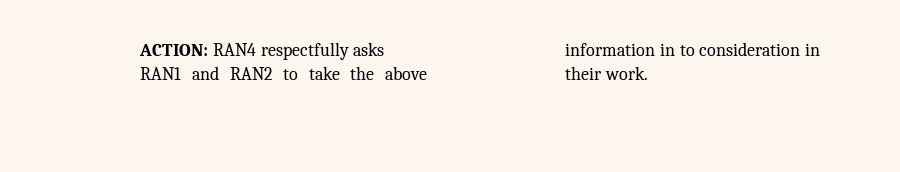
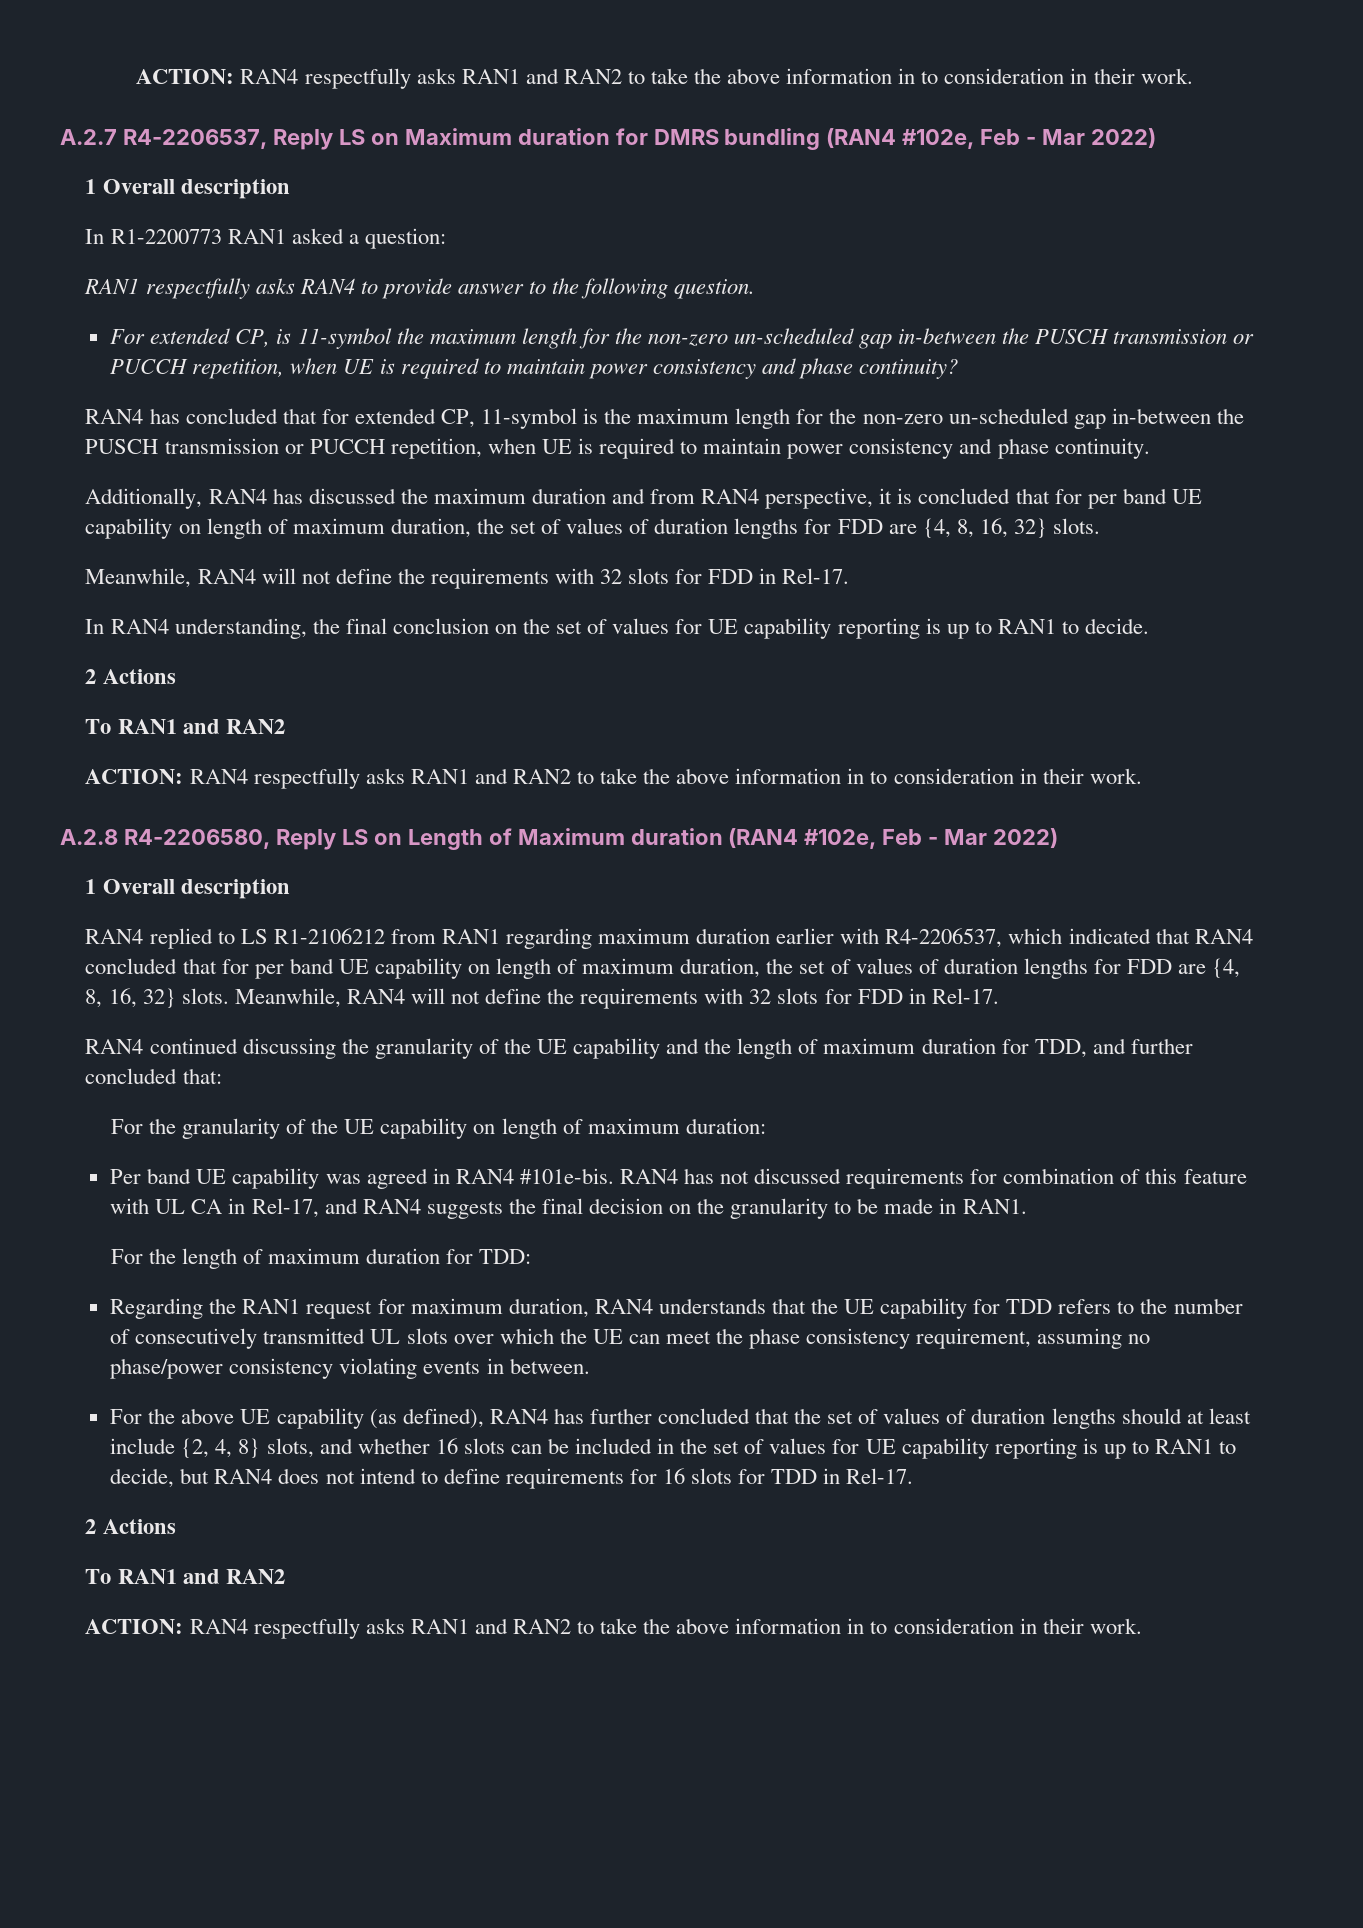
(649, 73) none -> [60,128,1157,150] [85,179,290,199] [85,228,446,249] [84,278,756,299] [110,328,1255,349] [110,358,959,379] [85,408,1244,429] [85,438,1150,459] [85,488,1202,509] [85,518,1100,539] [85,568,850,589] [85,618,1149,639] [85,669,176,684] [85,719,285,734] [85,768,1142,789] [60,828,1059,850] [85,879,290,899] [85,928,1253,949] [85,958,1241,979] [85,988,999,1009] [85,1038,1193,1059] [85,1068,222,1084] [110,1118,766,1139] [110,1168,1247,1189] [110,1198,1027,1219] [110,1248,532,1269] [110,1298,1243,1319] [110,1328,1151,1349] [110,1358,590,1379] [110,1408,1251,1429] [110,1438,1237,1459] [110,1468,914,1489] [85,1519,176,1534] [85,1569,285,1584] [85,1618,1142,1639] // A.2.7 R4-2206537, Reply LS on Maximum duration for DMRS bundling (RAN4 #102e, Feb - Mar 2022) // 1 Overall description // In R1-2200773 RAN1 asked a question: // RAN1 respectfully asks RAN4 to provide answer to the following question. // For extended CP, is 11-symbol the maximum length for the non-zero un-scheduled gap in-between the PUSCH transmission or PUCCH repetition, when UE is required to maintain power consistency and phase continuity? // RAN4 has concluded that for extended CP, 11-symbol is the maximum length for the non-zero un-scheduled gap in-between the PUSCH transmission or PUCCH repetition, when UE is required to maintain power consistency and phase continuity. // Additionally, RAN4 has discussed the maximum duration and from RAN4 perspective, it is concluded that for per band UE capability on length of maximum duration, the set of values of duration lengths for FDD are {4, 8, 16, 32} slots. // Meanwhile, RAN4 will not define the requirements with 32 slots for FDD in Rel-17. // In RAN4 understanding, the final conclusion on the set of values for UE capability reporting is up to RAN1 to decide. // 2 Actions // To RAN1 and RAN2 // ACTION: RAN4 respectfully asks RAN1 and RAN2 to take the above information in to consideration in their work. // A.2.8 R4-2206580, Reply LS on Length of Maximum duration (RAN4 #102e, Feb - Mar 2022) // 1 Overall description // RAN4 replied to LS R1-2106212 from RAN1 regarding maximum duration earlier with R4-2206537, which indicated that RAN4 concluded that for per band UE capability on length of maximum duration, the set of values of duration lengths for FDD are {4, 8, 16, 32} slots. Meanwhile, RAN4 will not define the requirements with 32 slots for FDD in Rel-17. // RAN4 continued discussing the granularity of the UE capability and the length of maximum duration for TDD, and further concluded that: // For the granularity of the UE capability on length of maximum duration: // Per band UE capability was agreed in RAN4 #101e-bis. RAN4 has not discussed requirements for combination of this feature with UL CA in Rel-17, and RAN4 suggests the final decision on the granularity to be made in RAN1. // For the length of maximum duration for TDD: // Regarding the RAN1 request for maximum duration, RAN4 understands that the UE capability for TDD refers to the number of consecutively transmitted UL slots over which the UE can meet the phase consistency requirement, assuming no phase/power consistency violating events in between. // For the above UE capability (as defined), RAN4 has further concluded that the set of values of duration lengths should at least include {2, 4, 8} slots, and whether 16 slots can be included in the set of values for UE capability reporting is up to RAN1 to decide, but RAN4 does not intend to define requirements for 16 slots for TDD in Rel-17. // 2 Actions // To RAN1 and RAN2 // ACTION: RAN4 respectfully asks RAN1 and RAN2 to take the above information in to consideration in their work.

